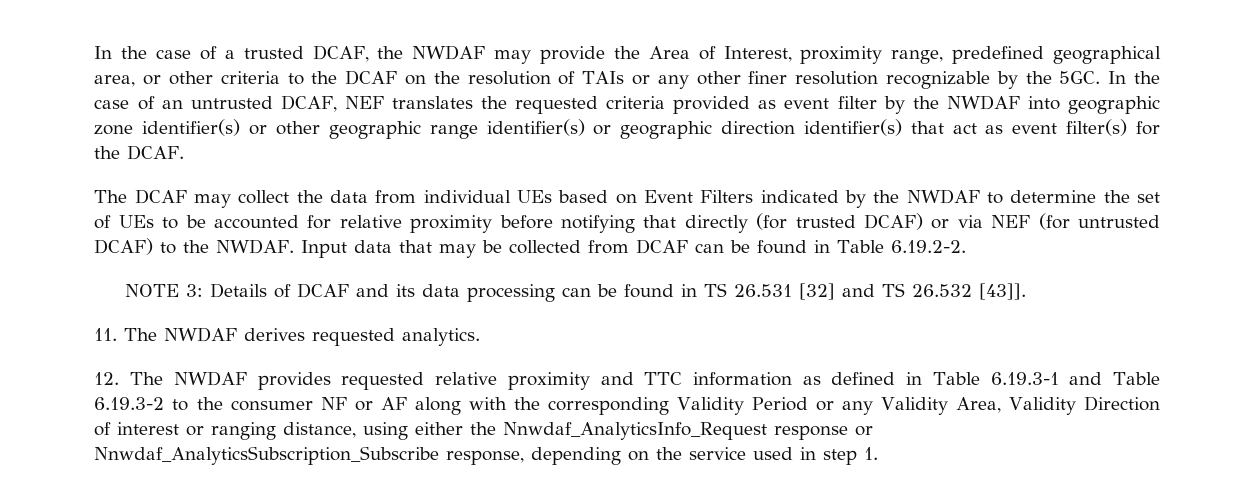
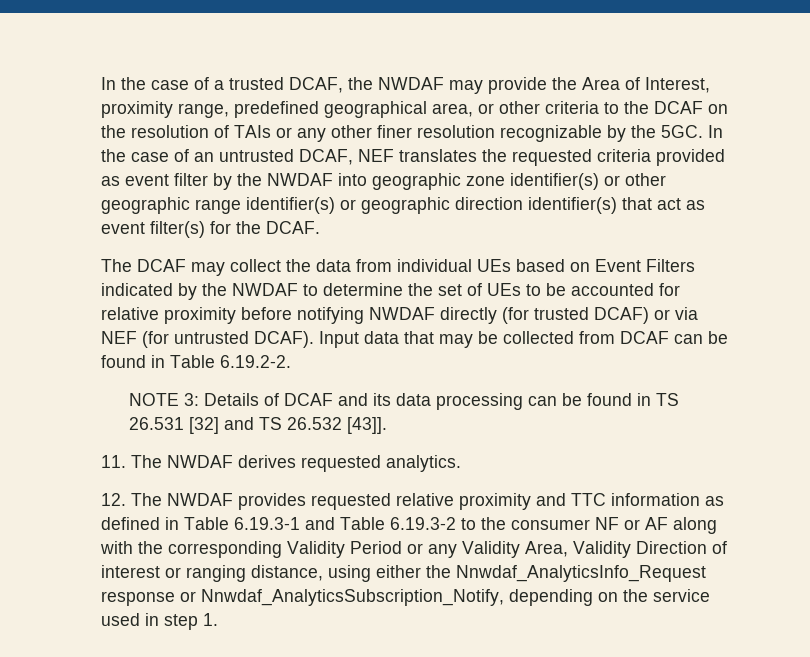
[643,215,677,228] that -> [368,307,435,320] NWDAF
[94,238,295,255] DCAF) to the NWDAF. -> [253,331,314,348] DCAF).
[94,446,525,465] Nnwdaf_AnalyticsSubscription_Subscribe response, -> [200,589,504,606] Nnwdaf_AnalyticsSubscription_Notify,

